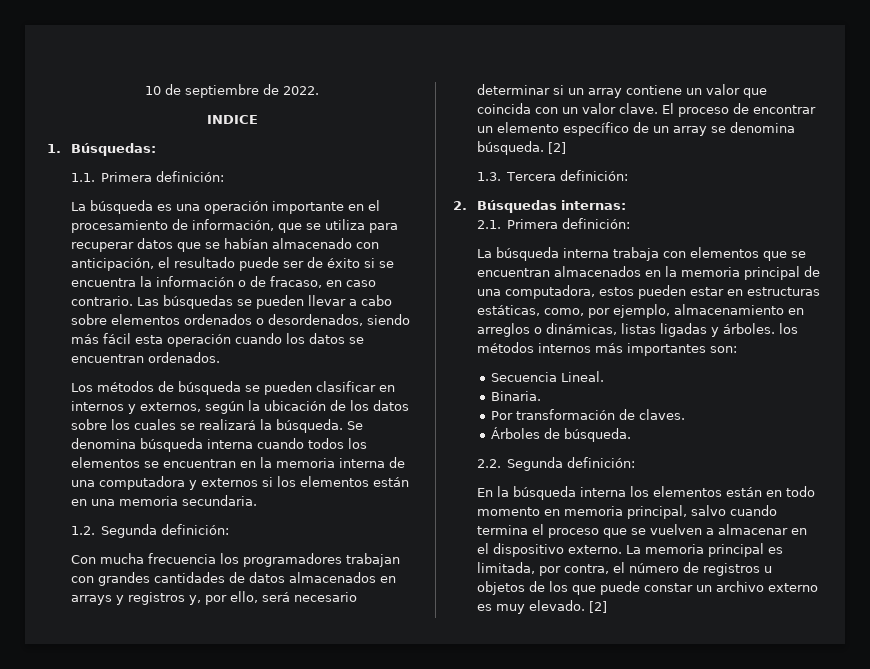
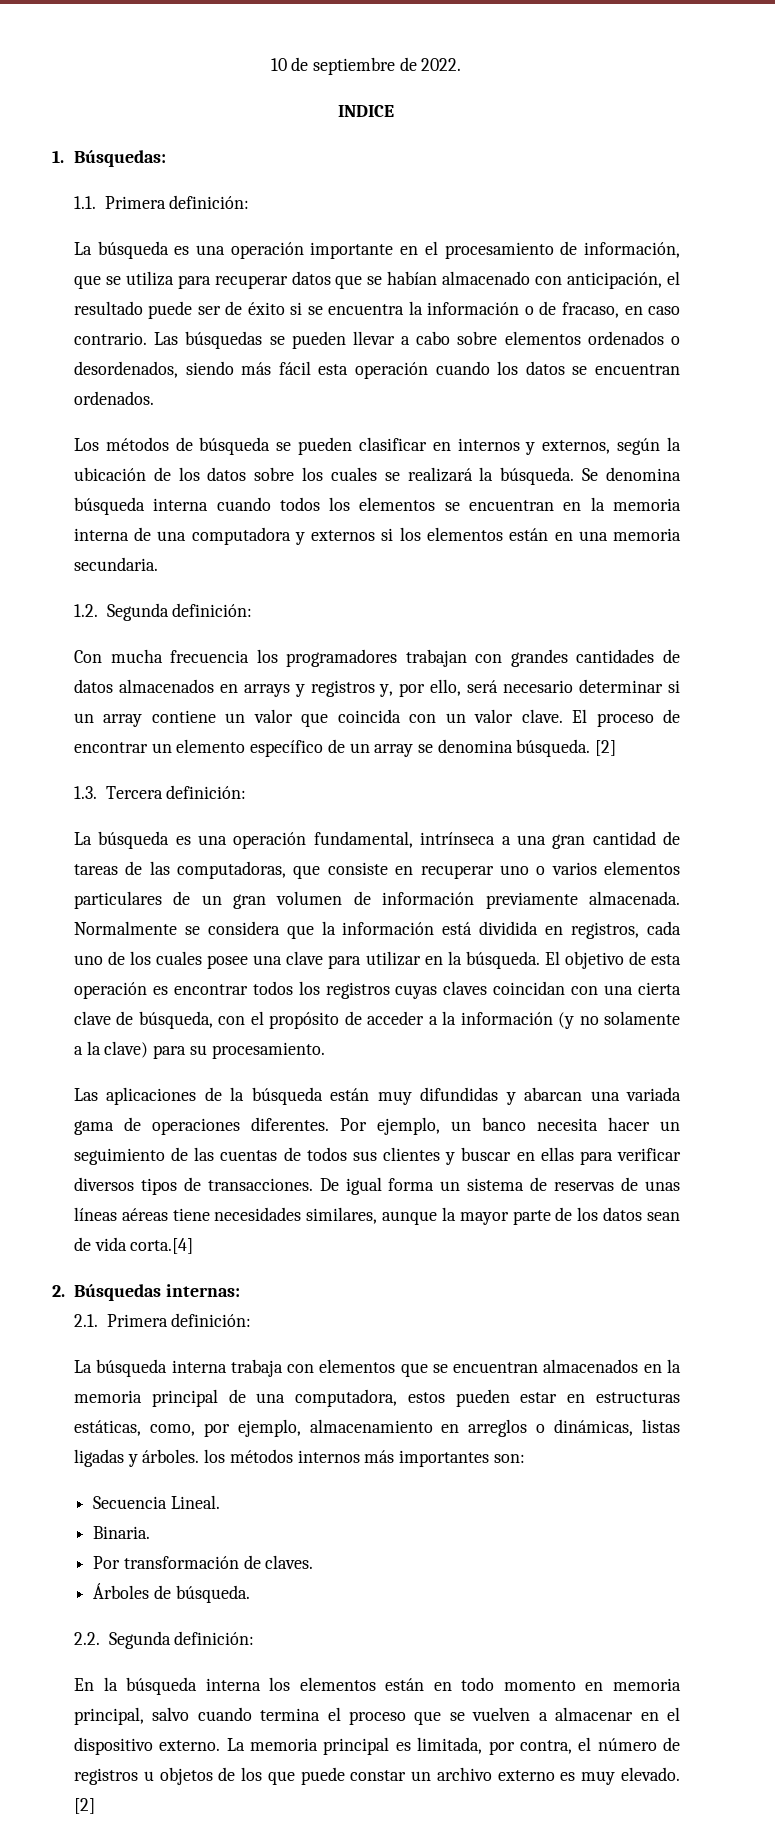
(629, 175) none -> [73,831,680,849] [73,861,680,879] [73,891,681,909] [73,921,682,939] [73,951,681,969] [73,981,682,999] [73,1011,680,1029] [73,1041,325,1059] [73,1087,681,1105] [73,1117,680,1135] [73,1147,681,1165] [73,1177,680,1195] [73,1207,680,1225] [73,1237,194,1254] // La búsqueda es una operación fundamental, intrínseca a una gran cantidad de tareas de las computadoras, que consiste en recuperar uno o varios elementos particulares de un gran volumen de información previamente almacenada. Normalmente se considera que la información está dividida en registros, cada uno de los cuales posee una clave para utilizar en la búsqueda. El objetivo de esta operación es encontrar todos los registros cuyas claves coincidan con una cierta clave de búsqueda, con el propósito de acceder a la información (y no solamente a la clave) para su procesamiento. // Las aplicaciones de la búsqueda están muy difundidas y abarcan una variada gama de operaciones diferentes. Por ejemplo, un banco necesita hacer un seguimiento de las cuentas de todos sus clientes y buscar en ellas para verificar diversos tipos de transacciones. De igual forma un sistema de reservas de unas líneas aéreas tiene necesidades similares, aunque la mayor parte de los datos sean de vida corta.[4]

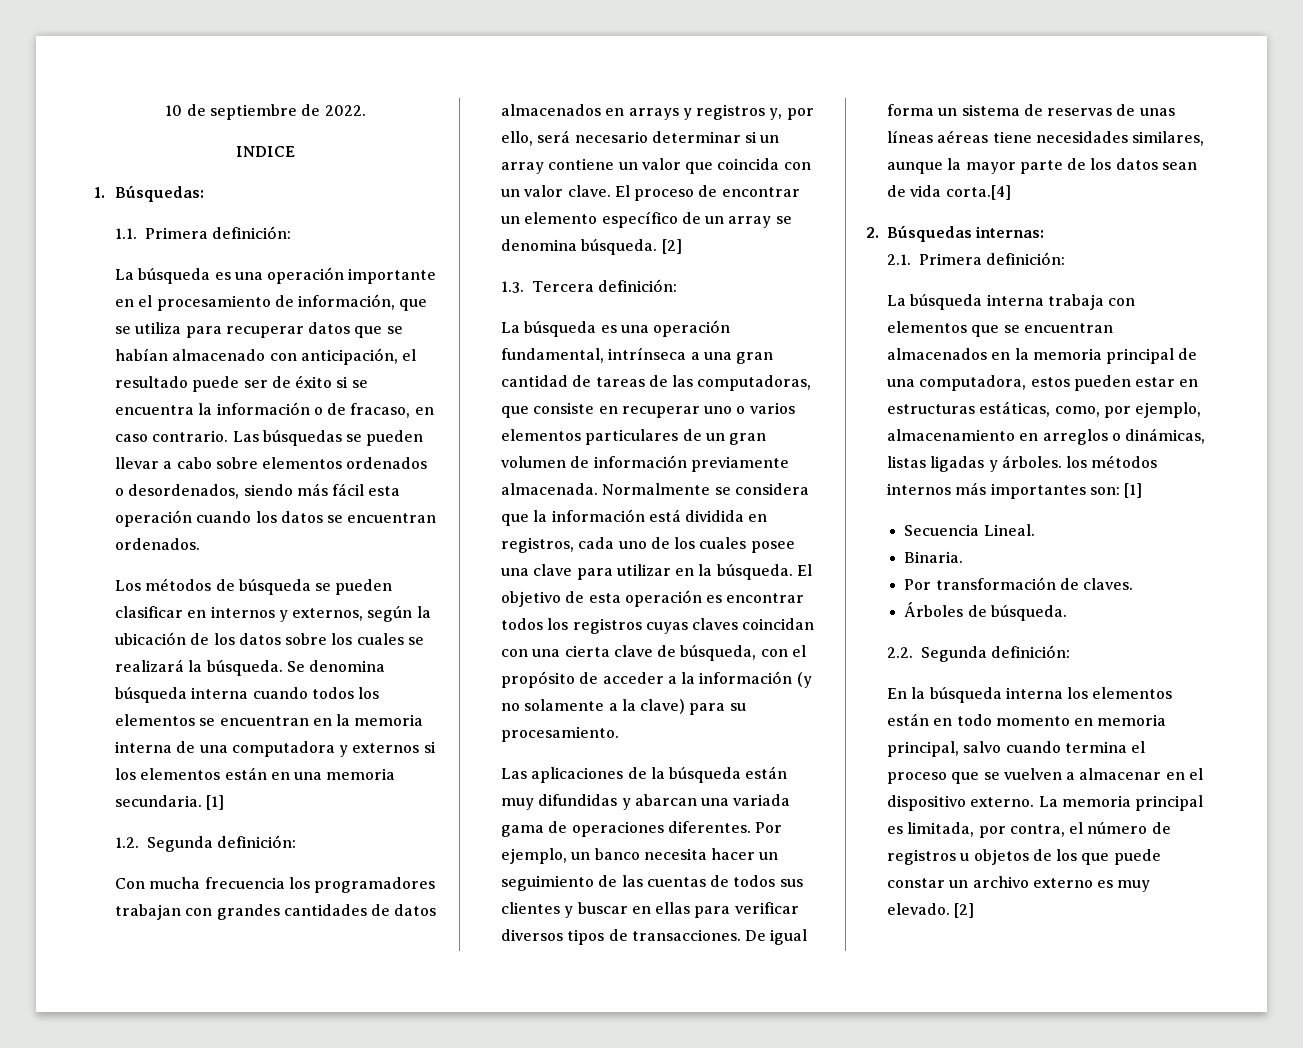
(158, 564) none -> [206,795,225,810] [1]
(525, 1458) none -> [1124,483,1143,498] [1]

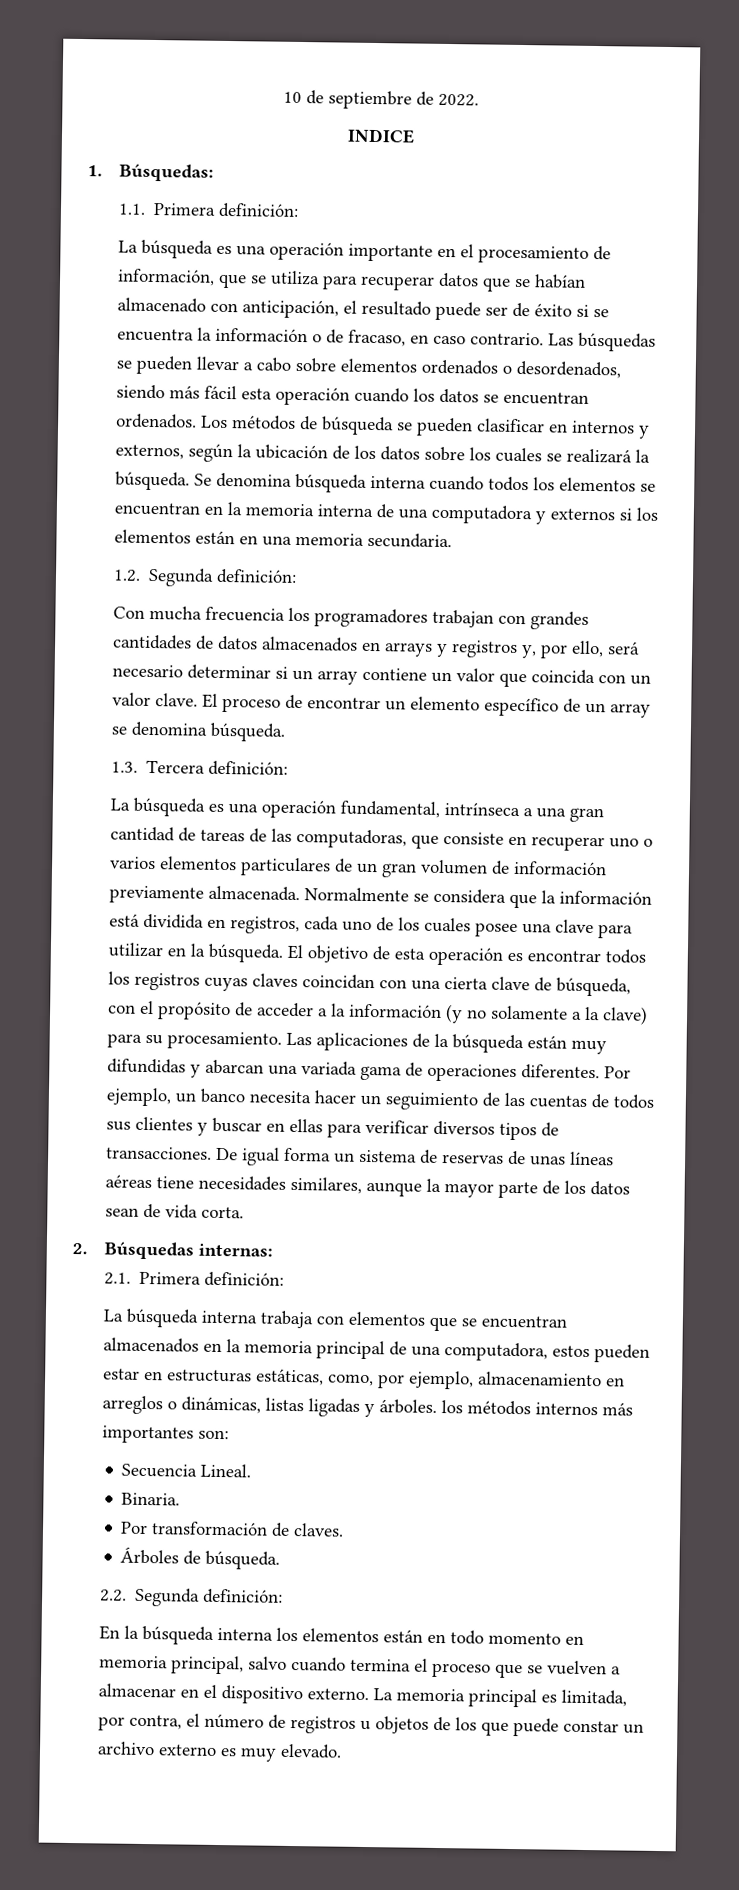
(200, 544) // -> (198, 421) none
[206,795,225,810] [1] -> (453, 540) none
[661,239,682,254] [2] -> (287, 732) none
(619, 734) // -> (283, 1040) none
[945,185,1011,200] corta.[4] -> [201,1206,245,1219] corta.
[1124,483,1143,498] [1] -> (230, 1434) none
[954,903,975,918] [2] -> (343, 1751) none

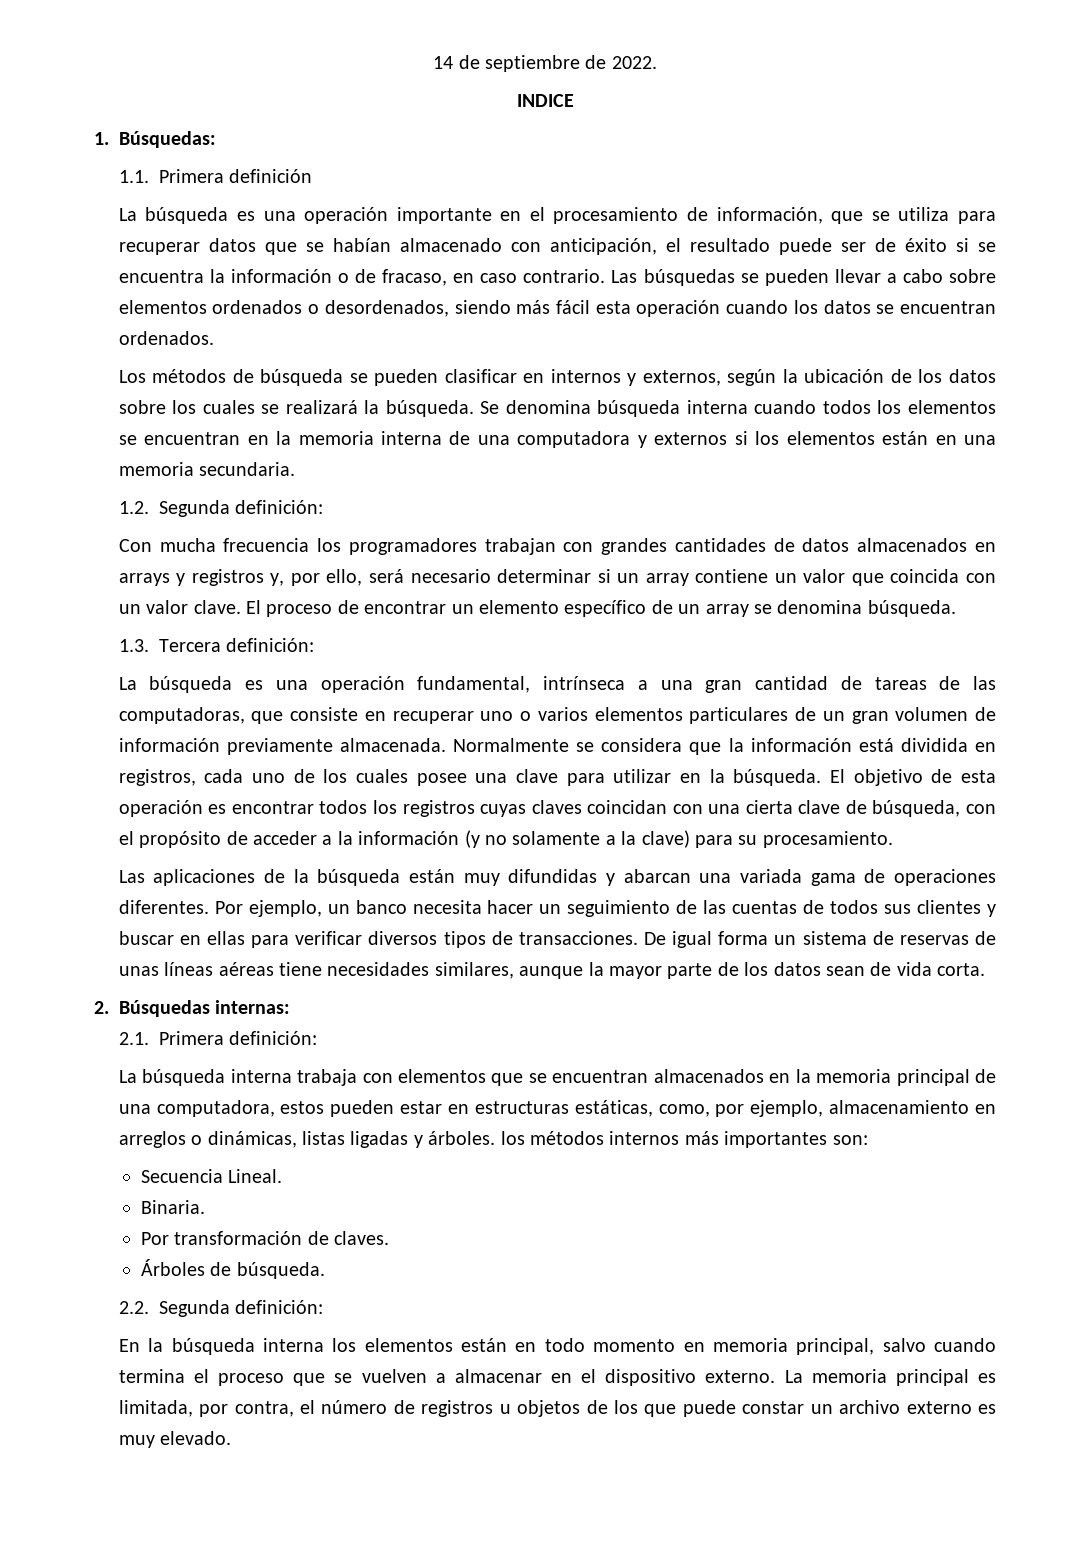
[283,91,302,103] 10 -> [433,56,454,69] 14
[218,202,300,218] definición: -> [229,169,313,183] definición
(198, 421) none -> (214, 338) //
(283, 1040) none -> (893, 839) //

